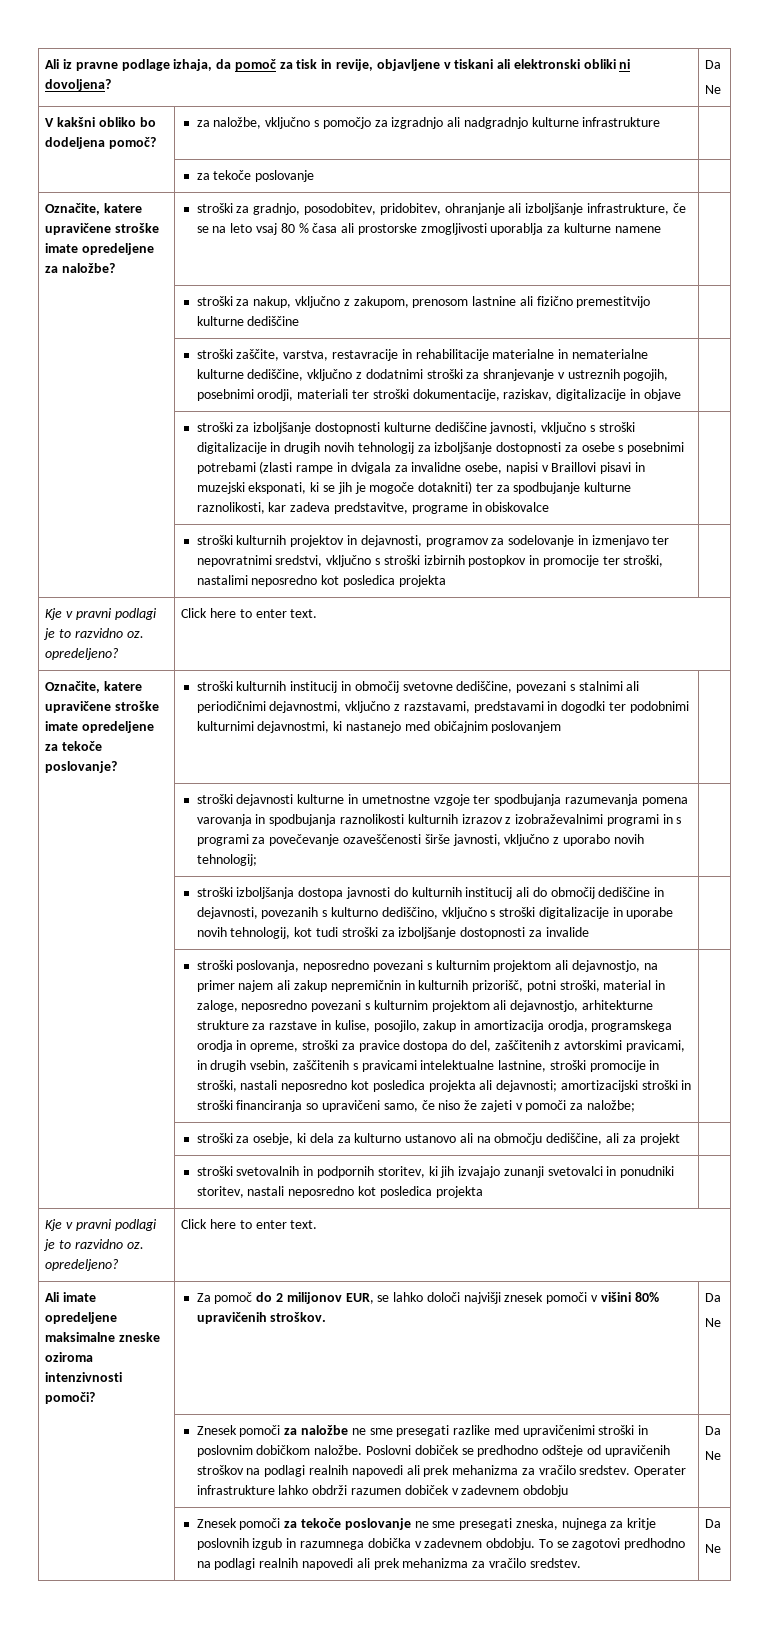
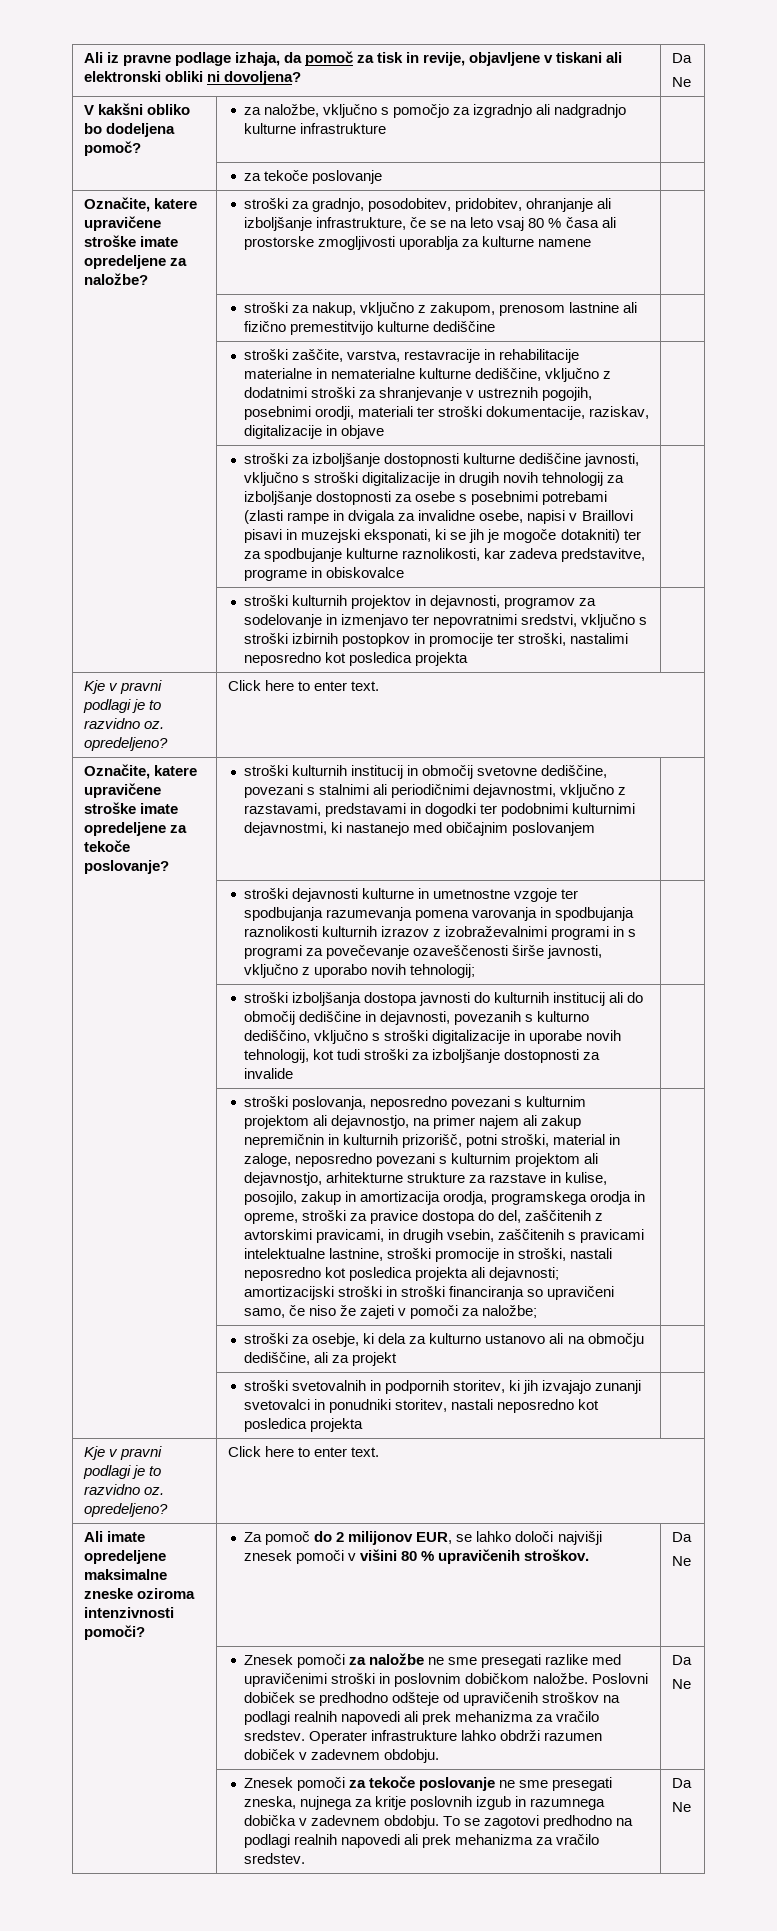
[634,1292,659,1302] 80% -> [401,1551,435,1561] 80 %
[523,1485,569,1497] obdobju -> [384,1749,440,1763] obdobju.

